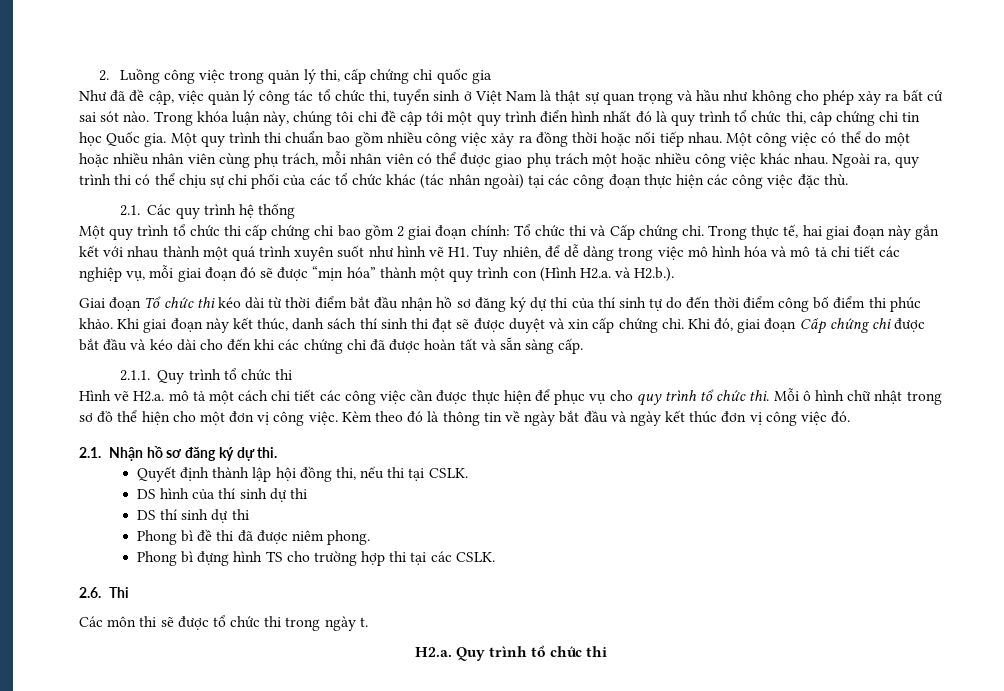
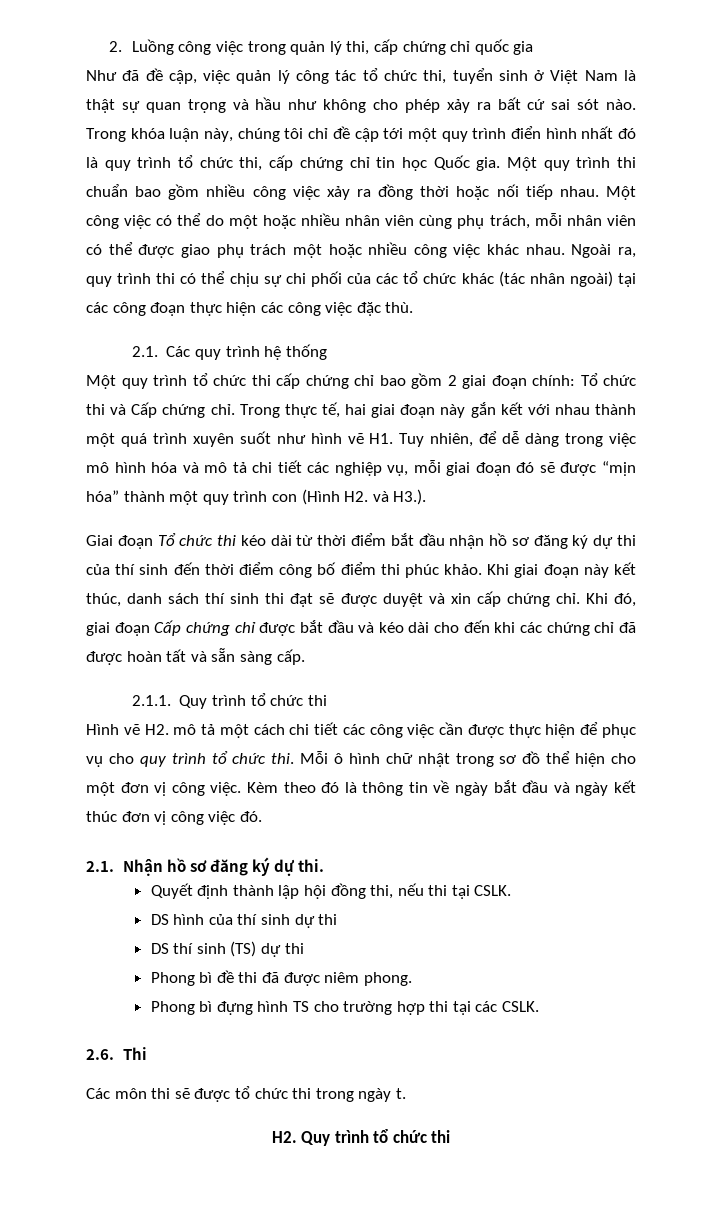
[809,111,832,126] câp -> [269,155,294,171] cấp
[579,267,675,282] H2.a. và H2.b.). -> [344,489,427,505] H2. và H3.).
[649,297,683,311] tự do -> (169, 569) none
[133,391,165,402] H2.a. -> [144,724,169,735] H2.
(209, 514) none -> [230,941,257,957] (TS)
[414,647,452,657] H2.a. -> [271,1131,297,1143] H2.

